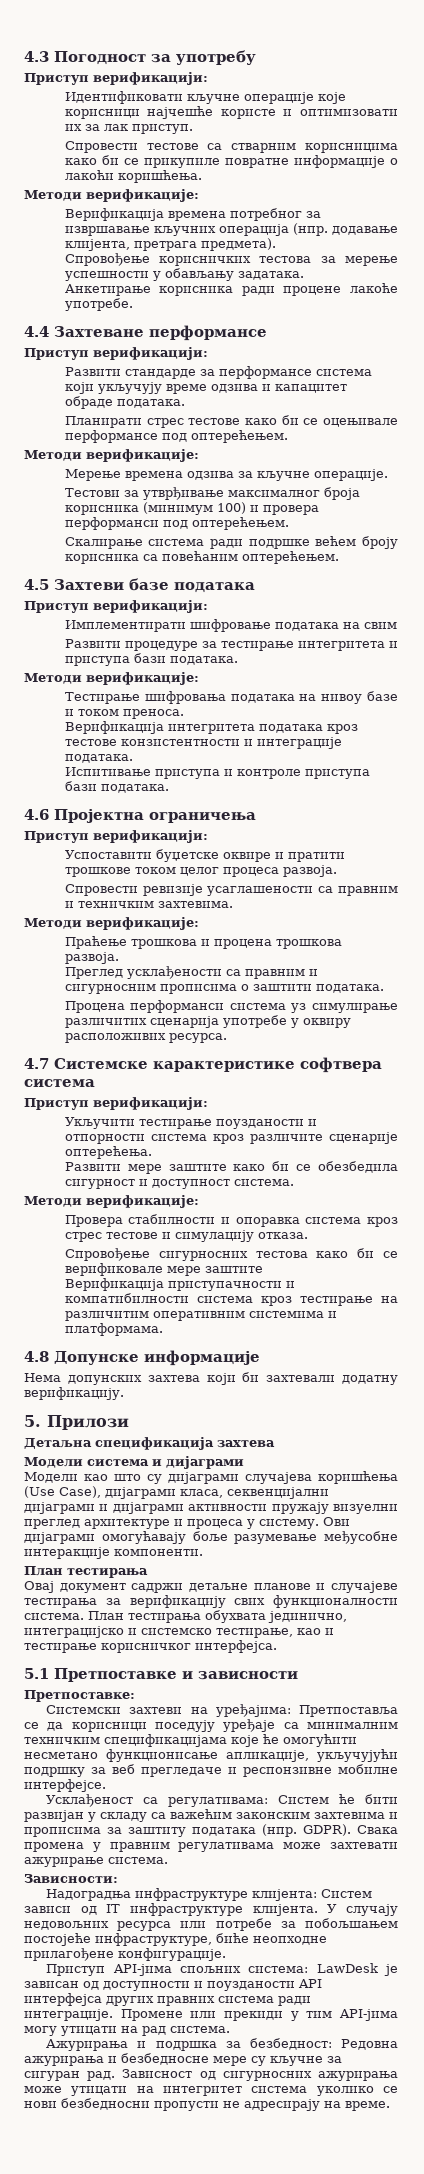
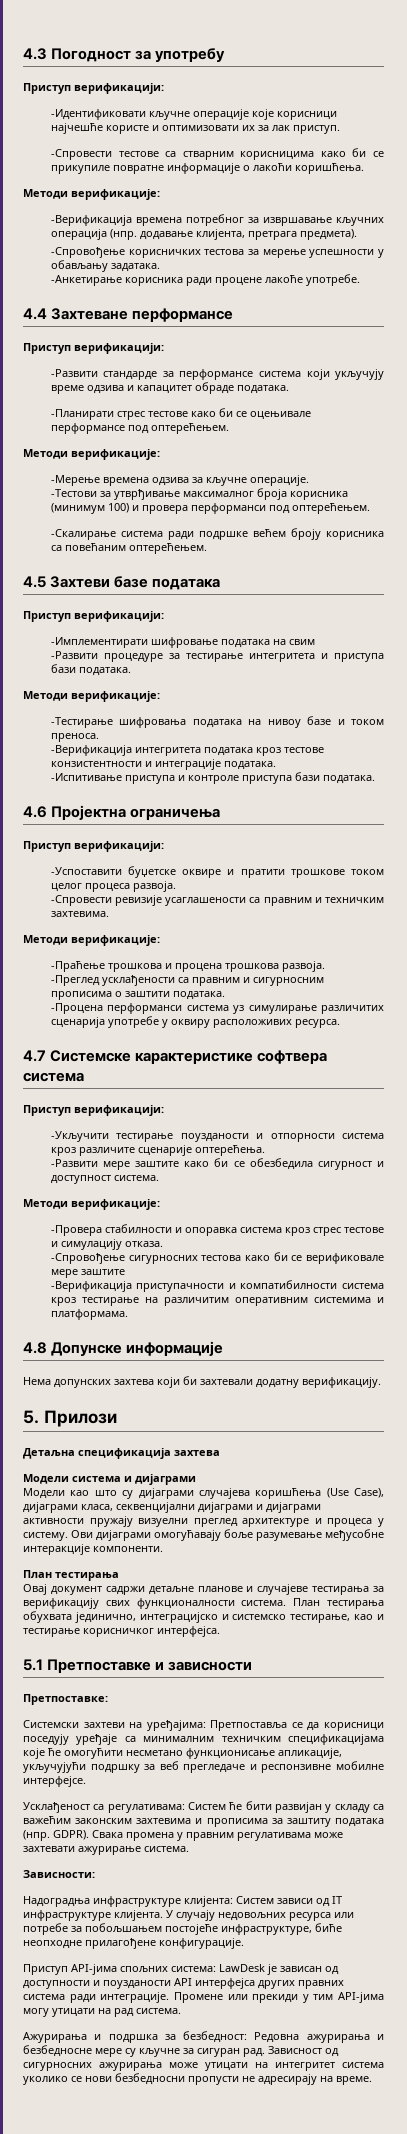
[64,91,183,104] Идентификовати -> [50,109,146,120] -Идентификовати
[64,141,138,153] Спровести -> [50,149,112,160] -Спровести
[64,208,164,221] Верификација -> [50,215,132,226] -Верификација
[64,253,150,266] Спровођење -> [50,247,125,258] -Спровођење
[64,284,151,296] Анкетирање -> [50,275,122,286] -Анкетирање
[64,367,121,376] Развити -> [50,369,98,377] -Развити
[64,416,142,428] Планирати -> [50,409,114,420] -Планирати
[64,469,121,481] Мерење -> [50,475,100,486] -Мерење
[64,488,120,497] Тестови -> [50,489,97,497] -Тестови
[64,537,143,549] Скалирање -> [50,529,116,540] -Скалирање
[64,620,186,632] Имплементирати -> [50,637,148,648] -Имплементирати
[64,639,121,648] Развити -> [50,651,98,659] -Развити
[64,692,140,704] Тестирање -> [50,717,113,728] -Тестирање
[64,721,164,734] Верификација -> [50,745,132,756] -Верификација
[64,767,151,776] Испитивање -> [50,773,122,781] -Испитивање
[64,850,152,859] Успоставити -> [50,867,122,875] -Успоставити
[64,884,138,896] Спровести -> [50,895,112,906] -Спровести
[64,936,127,949] Праћење -> [50,961,105,972] -Праћење
[64,967,123,979] Преглед -> [50,975,100,986] -Преглед
[64,1001,125,1013] Процена -> [50,1003,103,1014] -Процена
[64,1117,135,1129] Укључити -> [50,1131,109,1142] -Укључити
[64,1162,121,1171] Развити -> [50,1159,98,1167] -Развити
[64,1215,123,1227] Провера -> [50,1225,102,1236] -Провера
[64,1248,150,1261] Спровођење -> [50,1253,125,1264] -Спровођење
[64,1278,164,1291] Верификација -> [50,1281,132,1292] -Верификација

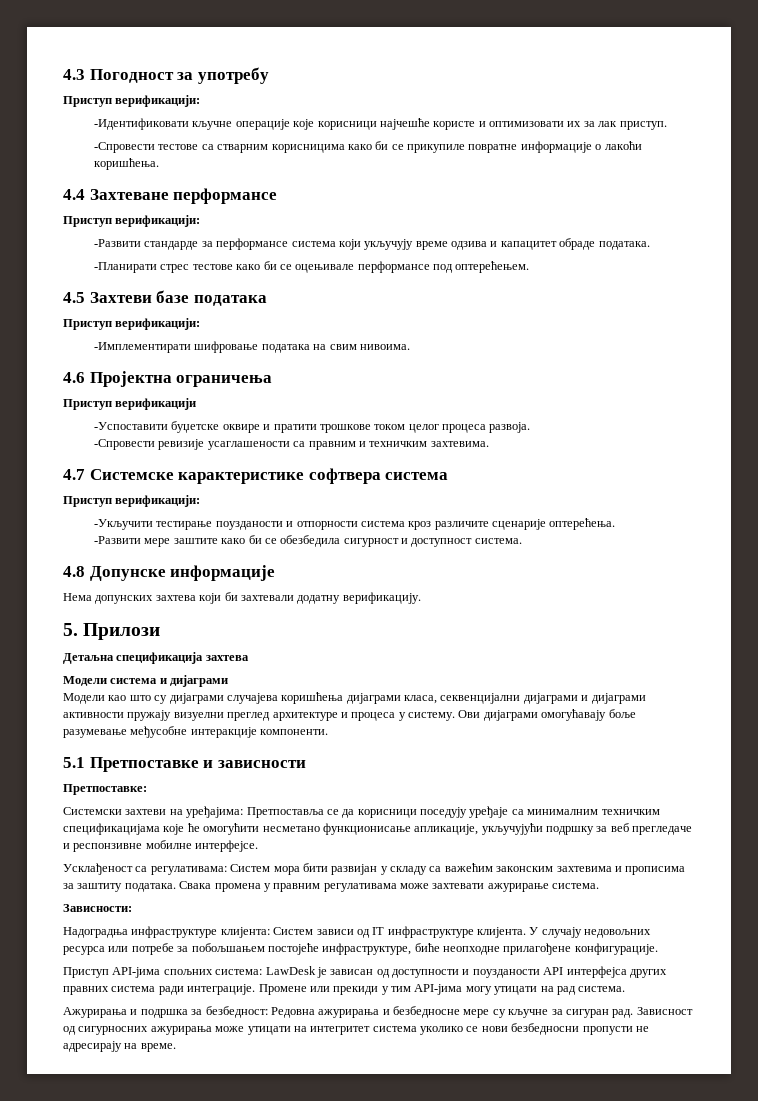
[23,189,160,200] [50,214,384,226] [50,229,357,240] [50,247,384,258] [50,260,160,272] [50,274,360,286] // Методи верификације: // -Верификација времена потребног за извршавање кључних операција (нпр. додавање клијента, претрага предмета). // -Спровођење корисничких тестова за мерење успешности у обављању задатака. // -Анкетирање корисника ради процене лакоће употребе. -> (160, 164) none
[23,449,160,460] [50,475,309,486] [50,488,348,500] [50,503,370,514] [50,528,384,540] [50,543,207,554] // Методи верификације: // -Мерење времена одзива за кључне операције. // -Тестови за утврђивање максималног броја корисника (минимум 100) и провера перформанси под оптерећењем. // -Скалирање система ради подршке већем броју корисника са повећаним оптерећењем. -> (530, 267) none
[50,651,384,662] [50,664,131,676] [23,691,160,702] [50,716,384,728] [50,733,99,742] [50,745,324,756] [50,759,276,770] [50,772,375,784] // -Развити процедуре за тестирање интегритета и приступа бази података. // Методи верификације: // -Тестирање шифровања података на нивоу базе и током преноса. // -Верификација интегритета података кроз тестове конзистентности и интеграције података. // -Испитивање приступа и контроле приступа бази података. -> [359,344,410,350] нивоима.
[74,841,164,852] верификацији: -> [115,398,197,410] верификацији
[23,935,160,946] [50,961,325,972] [50,975,324,986] [50,991,225,1000] [50,1003,384,1014] [50,1016,340,1028] // Методи верификације: // -Праћење трошкова и процена трошкова развоја. // -Преглед усклађености са правним и сигурносним прописима о заштити података. // -Процена перформанси система уз симулирање различитих сценарија употребе у оквиру расположивих ресурса. -> (489, 444) none
[23,1199,160,1210] [50,1224,385,1236] [50,1239,163,1250] [50,1252,384,1264] [50,1269,125,1278] [50,1280,384,1292] [50,1297,384,1306] [50,1309,128,1320] // Методи верификације: // -Провера стабилности и опоравка система кроз стрес тестове и симулацију отказа. // -Спровођење сигурносних тестова како би се верификовале мере заштите // -Верификација приступачности и компатибилности система кроз тестирање на различитим оперативним системима и платформама. -> (522, 541) none
[326,1488,384,1498] (Use Case), -> (344, 698) none
[23,1570,119,1581] [23,1584,384,1595] [23,1598,384,1609] [23,1611,384,1623] [23,1626,220,1637] // План тестирања // Овај документ садржи детаљне планове и случајеве тестирања за верификацију свих функционалности система. План тестирања обухвата јединично, интеграцијско и системско тестирање, као и тестирање корисничког интерфејса. -> (329, 732) none
[229,1802,243,1810] ће -> [273,866,300,875] мора
[335,1818,384,1827] [23,1830,89,1841] података (нпр. GDPR). -> [124,883,176,892] података.

